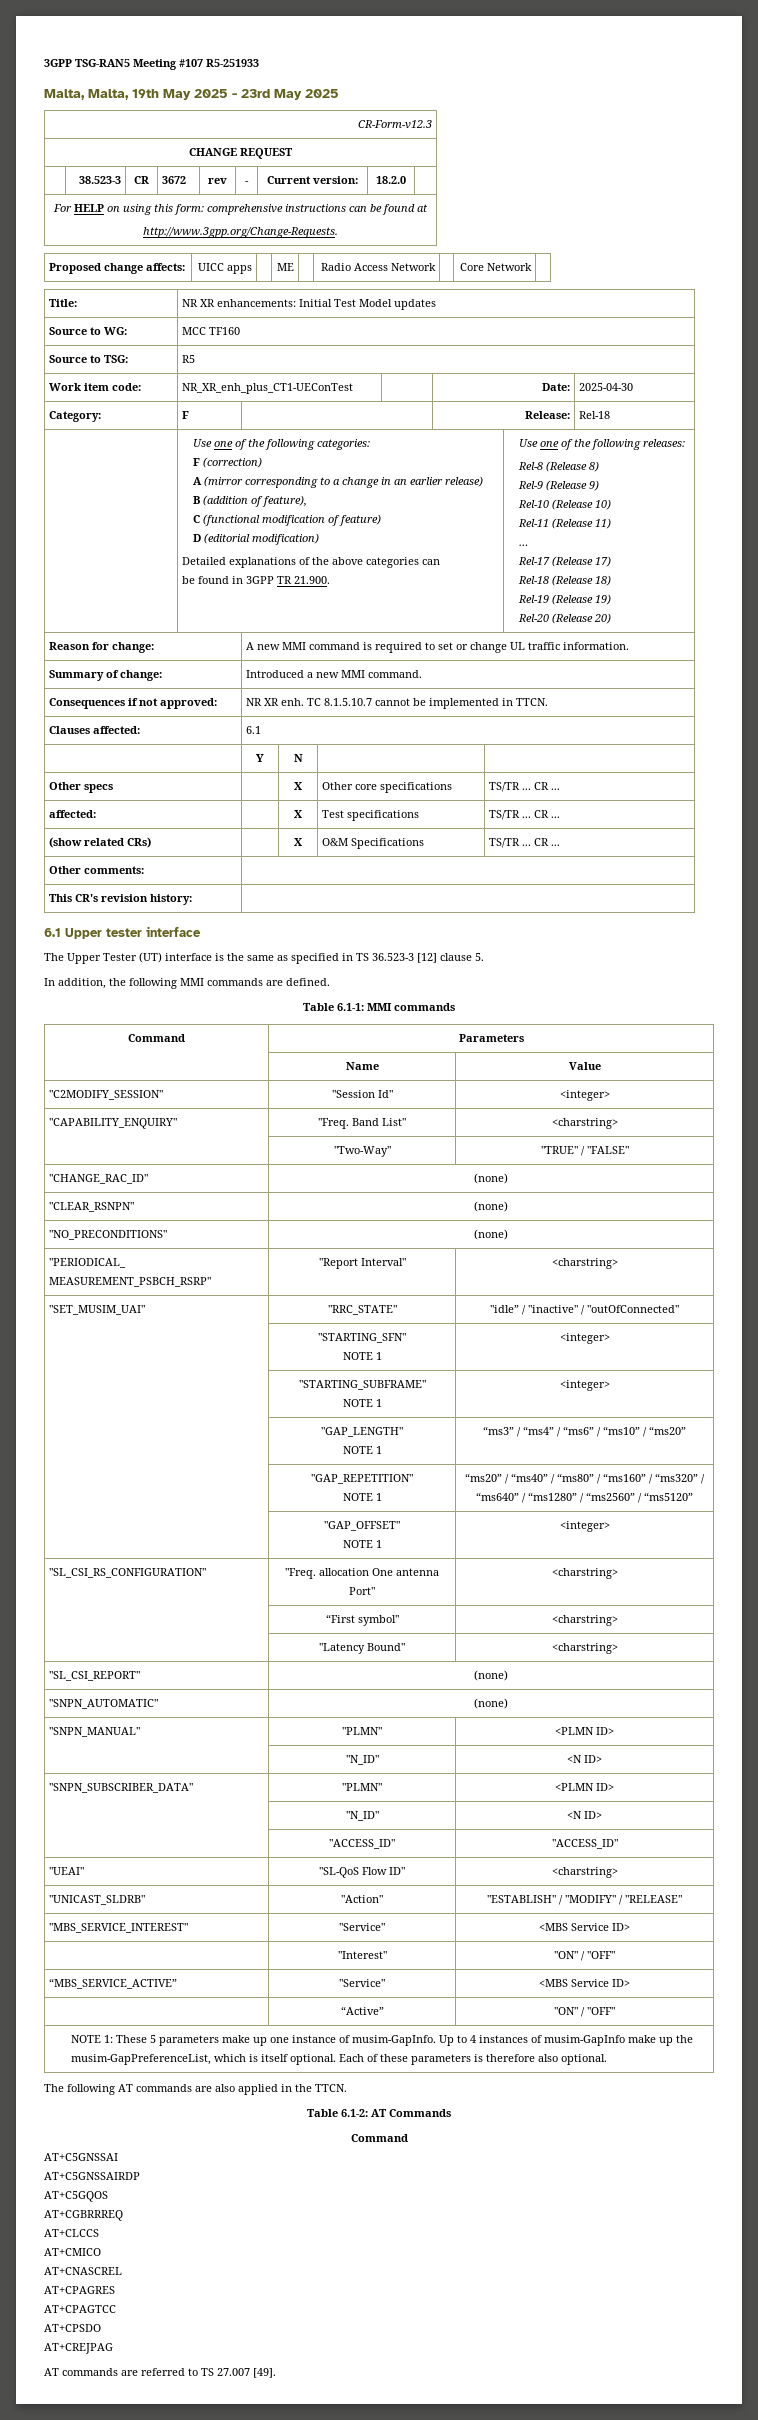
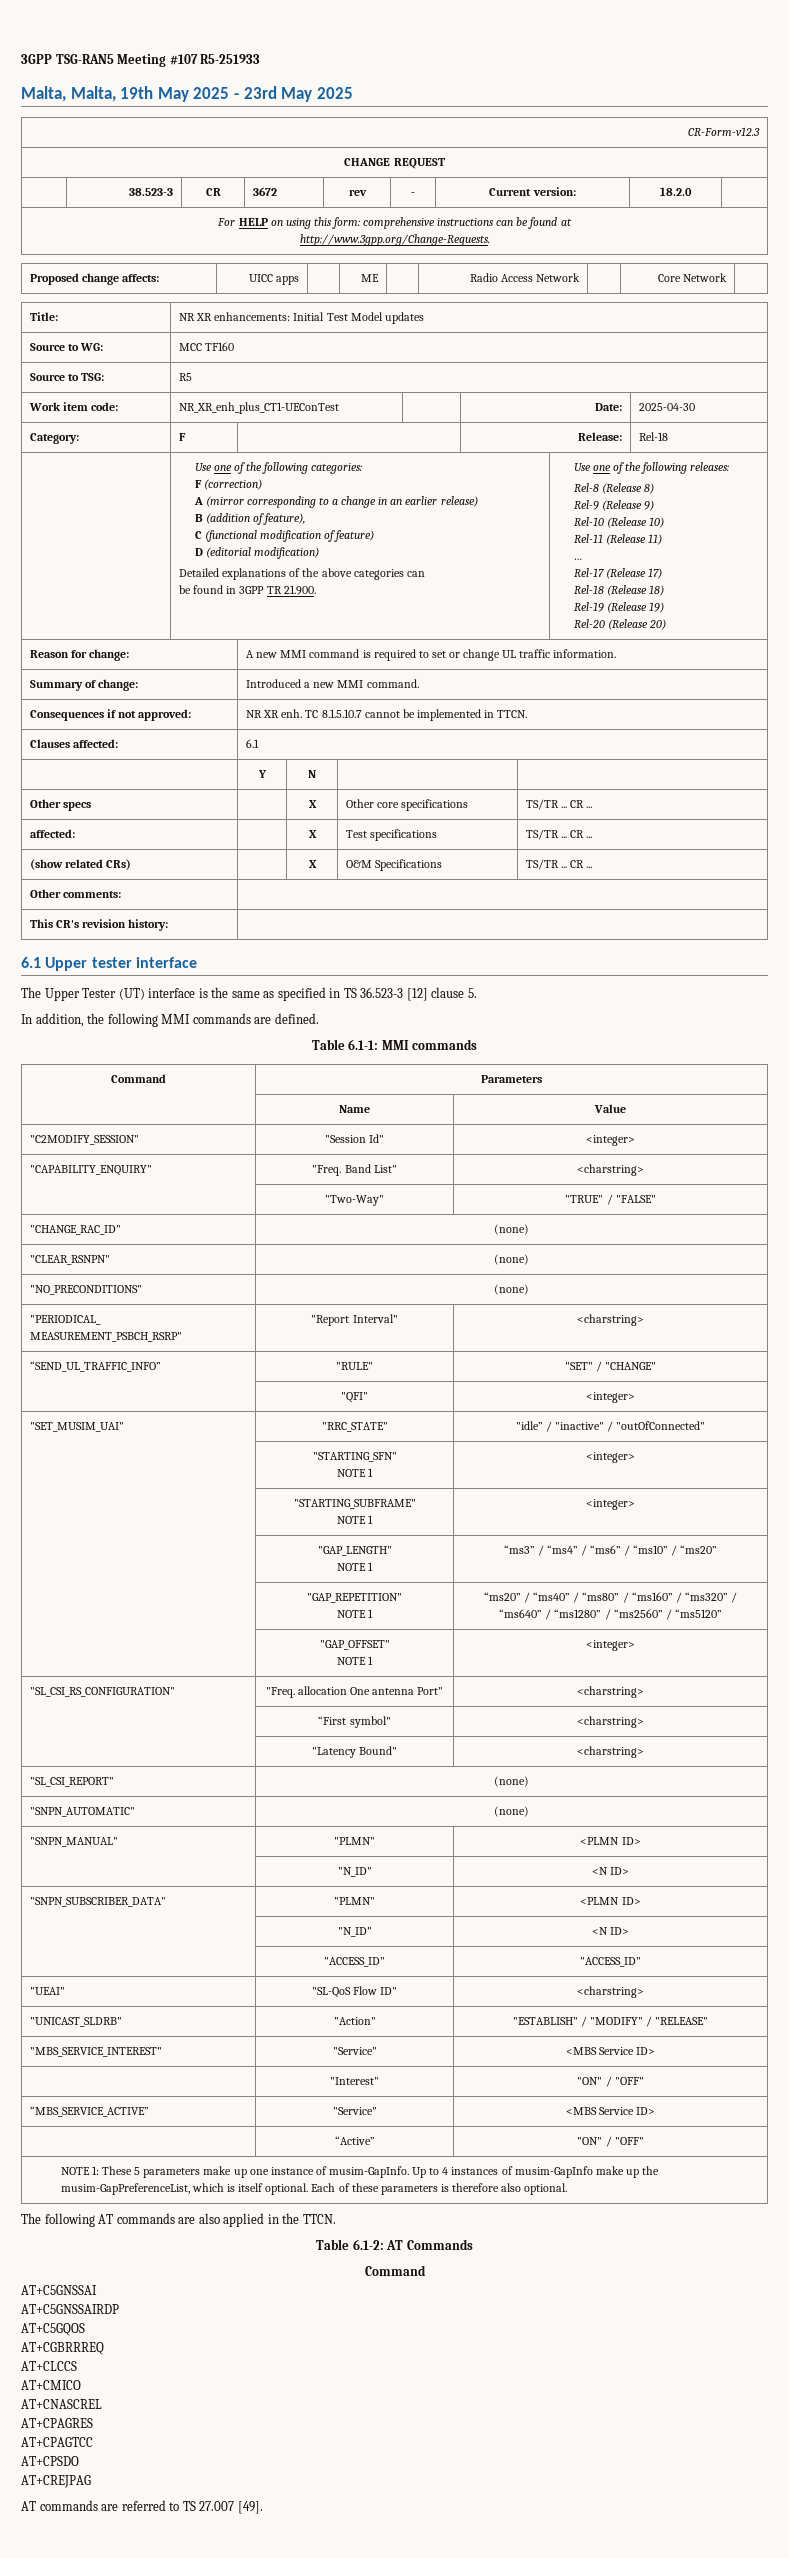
(618, 1263) none -> [30,1361,162,1372] [336,1362,373,1370] [564,1361,657,1372] [341,1392,368,1403] [586,1392,636,1403] // “SEND_UL_TRAFFIC_INFO” | "RULE" | "SET" / "CHANGE" // | "QFI" | <integer>

